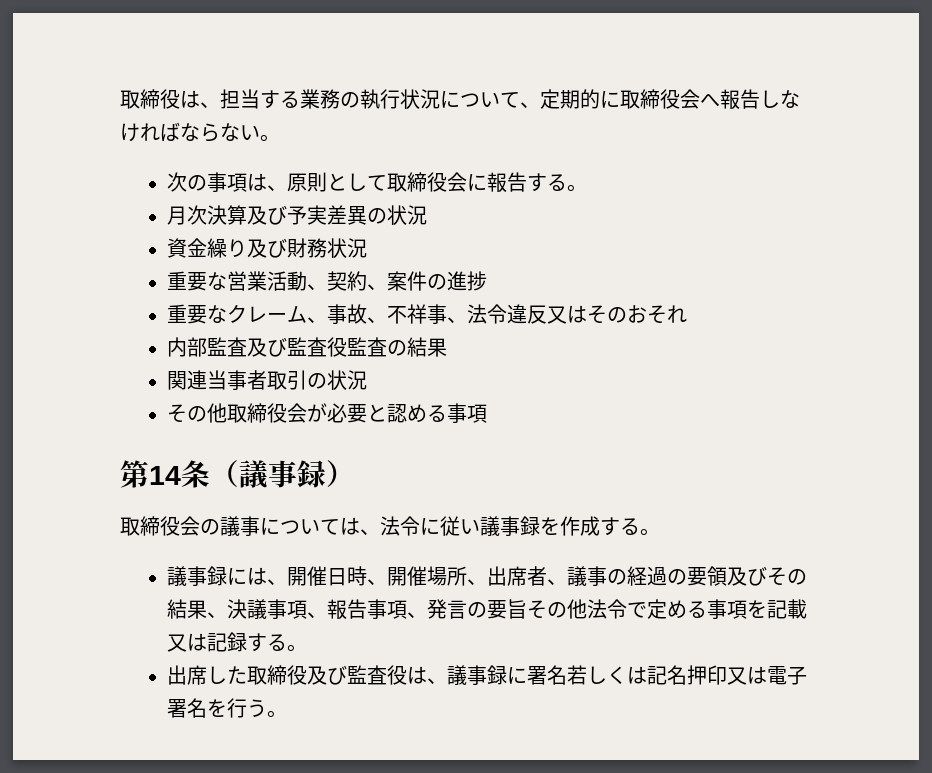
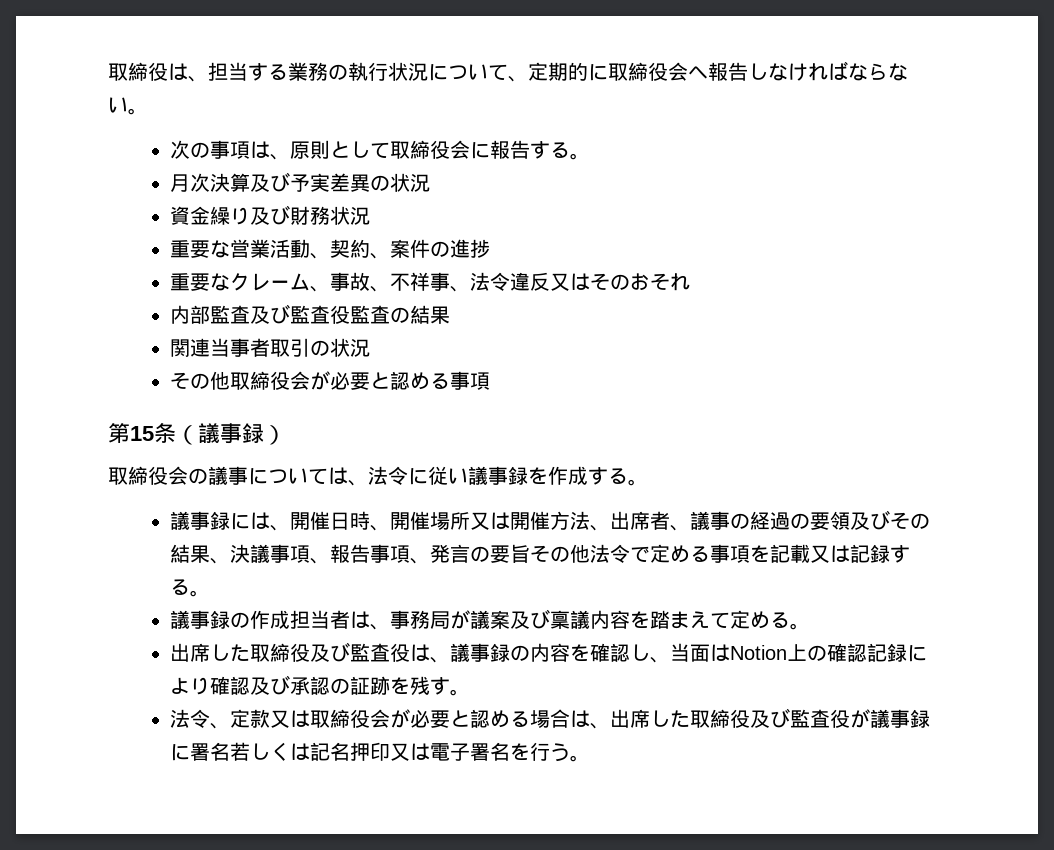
[149,466,181,485] 14 -> [130,426,154,441] 15
(467, 576) none -> [469,511,590,530] 又は開催方法
(307, 648) none -> [169,609,810,630] // 議事録の作成担当者は、事務局が議案及び稟議内容を踏まえて定める。
(507, 675) none -> [509,643,927,663] [169,675,470,696] [169,708,930,729] の内容を確認し、当面はNotion上の確認記録により確認及び承認の証跡を残す。 // 法令、定款又は取締役会が必要と認める場合は、出席した取締役及び監査役が議事録

